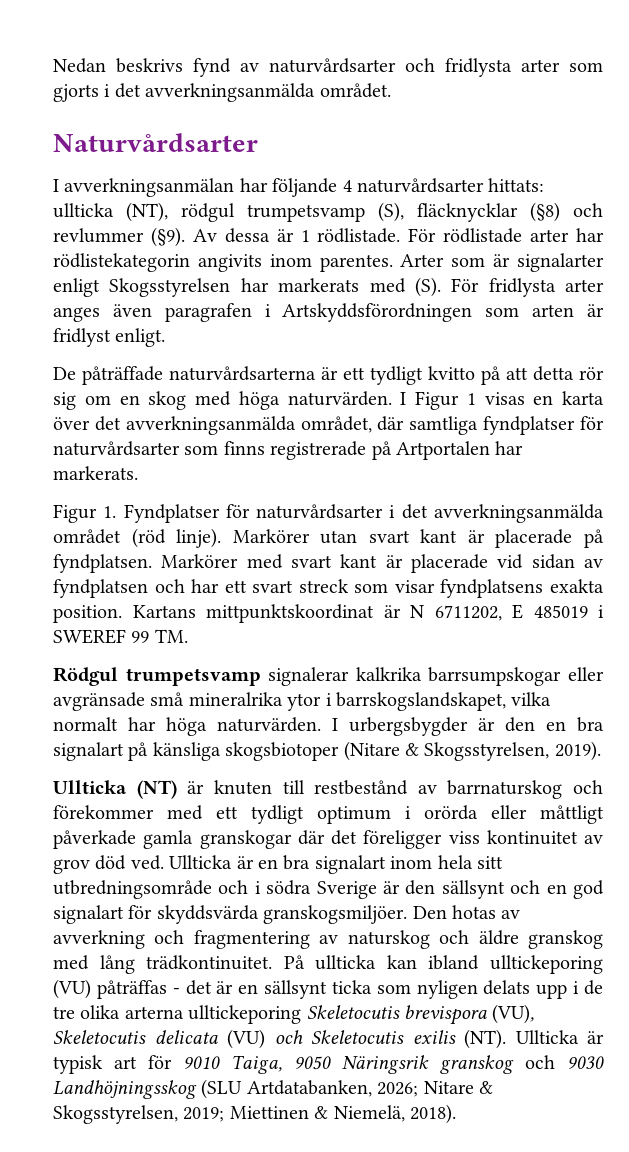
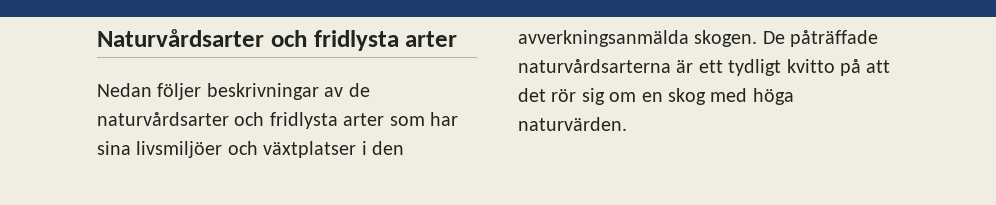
[53,58,259,77] Nedan beskrivs fynd av -> [97,29,458,51] [97,83,370,100] Naturvårdsarter och fridlysta arter // Nedan följer beskrivningar av de
[53,83,391,102] [53,133,258,152] [53,178,545,197] [53,202,603,222] [53,227,604,247] [53,253,605,272] [53,277,604,297] [53,303,604,322] [53,328,166,347] gjorts i det avverkningsanmälda området. // Naturvårdsarter // I avverkningsanmälan har följande 4 naturvårdsarter hittats: ullticka (NT), rödgul trumpetsvamp (S), fläcknycklar (§8) och revlummer (§9). Av dessa är 1 rödlistade. För rödlistade arter har rödlistekategorin angivits inom parentes. Arter som är signalarter enligt Skogsstyrelsen har markerats med (S). För fridlysta arter anges även paragrafen i Artskyddsförordningen som arten är fridlyst enligt. // -> [430,112,458,126] [97,141,404,158] [518,30,758,47] har sina livsmiljöer och växtplatser i den avverkningsanmälda skogen.
[533,366,574,381] detta -> [518,88,546,102] det
[400,391,604,410] [53,416,604,435] [53,441,524,460] [53,466,138,480] [53,504,604,523] [53,528,604,548] [53,554,603,573] [53,579,604,598] [53,604,604,623] [53,629,188,644] [53,667,604,686] [53,692,552,711] [53,717,604,736] [53,741,601,761] [53,780,603,799] [53,805,604,824] [53,830,603,849] [53,855,503,874] [53,880,604,899] [53,905,521,924] [53,930,604,949] [53,955,603,974] [53,979,603,999] [53,1004,535,1025] [53,1029,604,1049] [53,1055,604,1074] [53,1079,493,1099] [53,1104,456,1124] I Figur 1 visas en karta över det avverkningsanmälda området, där samtliga fyndplatser för naturvårdsarter som finns registrerade på Artportalen har markerats. // Figur 1. Fyndplatser för naturvårdsarter i det avverkningsanmälda området (röd linje). Markörer utan svart kant är placerade på fyndplatsen. Markörer med svart kant är placerade vid sidan av fyndplatsen och har ett svart streck som visar fyndplatsens exakta position. Kartans mittpunktskoordinat är N 6711202, E 485019 i SWEREF 99 TM. // Rödgul trumpetsvamp signalerar kalkrika barrsumpskogar eller avgränsade små mineralrika ytor i barrskogslandskapet, vilka normalt har höga naturvärden. I urbergsbygder är den en bra signalart på känsliga skogsbiotoper (Nitare & Skogsstyrelsen, 2019). // Ullticka (NT) är knuten till restbestånd av barrnaturskog och förekommer med ett tydligt optimum i orörda eller måttligt påverkade gamla granskogar där det föreligger viss kontinuitet av grov död ved. Ullticka är en bra signalart inom hela sitt utbredningsområde och i södra Sverige är den sällsynt och en god signalart för skyddsvärda granskogsmiljöer. Den hotas av avverkning och fragmentering av naturskog och äldre granskog med lång trädkontinuitet. På ullticka kan ibland ulltickeporing (VU) påträffas - det är en sällsynt ticka som nyligen delats upp i de tre olika arterna ulltickeporing Skeletocutis brevispora (VU), Skeletocutis delicata (VU) och Skeletocutis exilis (NT). Ullticka är typisk art för 9010 Taiga, 9050 Näringsrik granskog och 9030 Landhöjningsskog (SLU Artdatabanken, 2026; Nitare & Skogsstyrelsen, 2019; Miettinen & Niemelä, 2018). -> (627, 124) none

